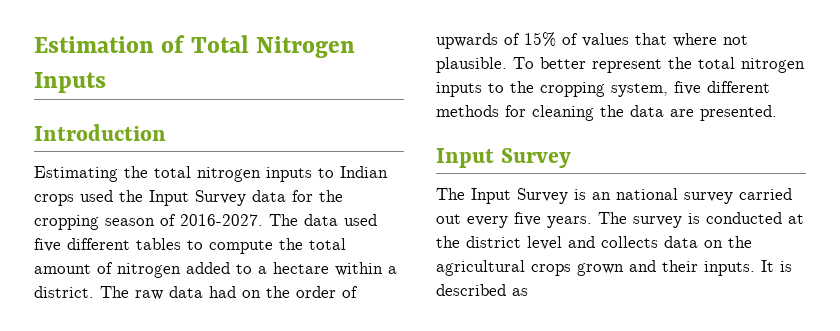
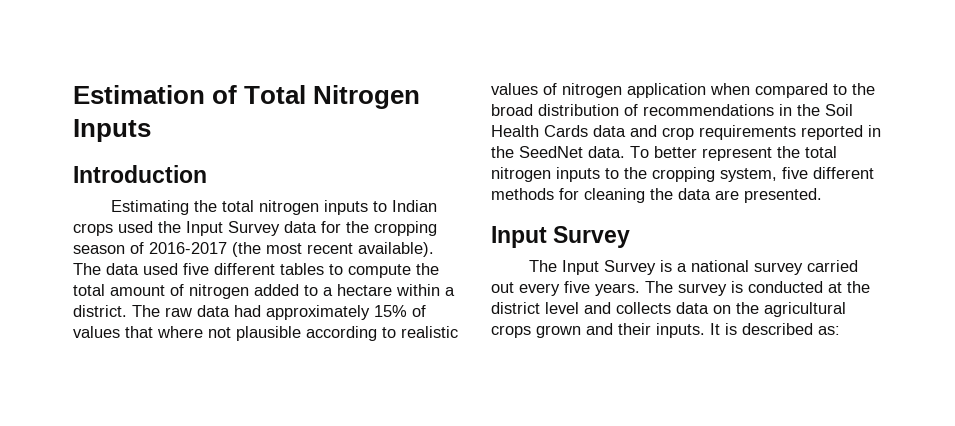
[180,214,263,226] 2016-2027. -> [149,242,434,257] 2016-2017 (the most recent available).
[242,286,358,298] [436,33,520,49] on the order of upwards of -> [266,305,370,320] approximately
[436,57,507,73] plausible. -> [236,326,458,341] [491,83,875,98] [491,104,853,116] [491,125,881,140] [491,146,625,158] plausible according to realistic values of nitrogen application when compared to the broad distribution of recommendations in the Soil Health Cards data and crop requirements reported in the SeedNet data.
[592,192,611,200] an -> [676,263,687,272] a
[512,288,528,296] as -> [818,326,840,335] as:

